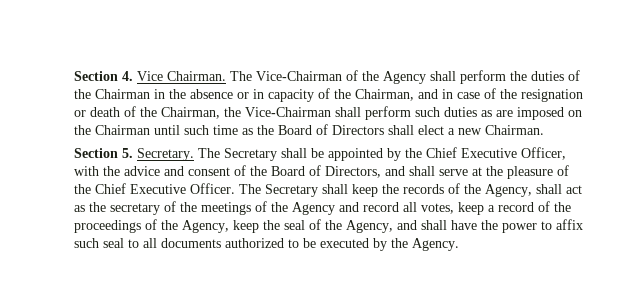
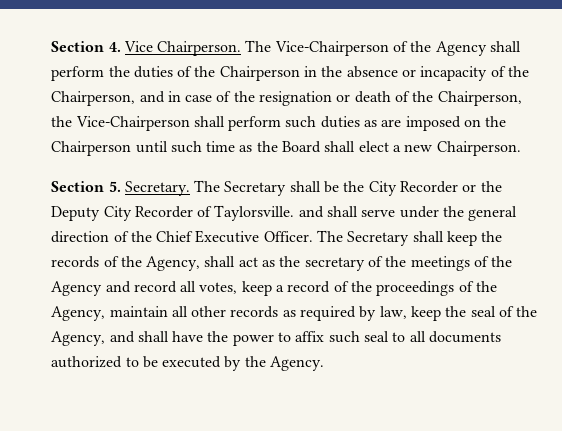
[167,71,343,81] Chairman. The Vice-Chairman -> [157,40,389,56] Chairperson. The Vice-Chairperson
[95,89,151,99] Chairman -> [219,66,300,81] Chairperson
[253,88,415,102] in capacity of the Chairman, -> [420,66,530,81] [51,91,136,106] incapacity of the Chairperson,
[161,107,332,119] Chairman, the Vice-Chairman -> [437,91,522,106] [51,116,190,131] Chairperson, the Vice-Chairperson
[95,125,151,135] Chairman -> [51,141,132,156] Chairperson
[316,124,385,135] of Directors -> (322, 147) none
[485,125,545,135] Chairman. -> [436,141,521,156] Chairperson.
[328,147,567,161] [74,165,554,179] appointed by the Chief Executive Officer, with the advice and consent of the Board of Directors, and shall serve at the pleasure -> [343,181,502,196] [51,205,518,221] [51,231,110,243] the City Recorder or the Deputy City Recorder of Taylorsville. and shall serve under the general direction
(230, 226) none -> [109,306,407,321] maintain all other records as required by law,

